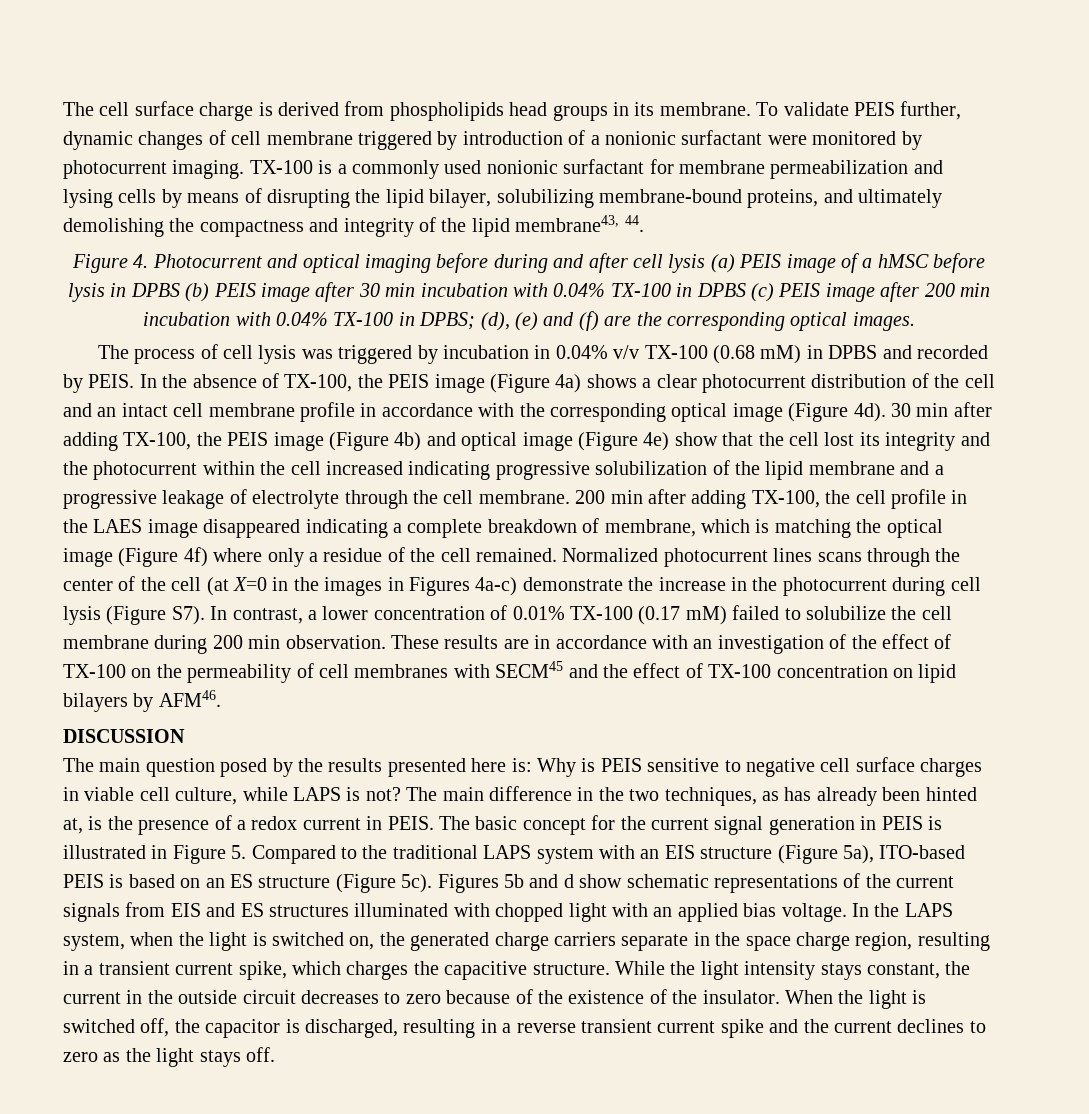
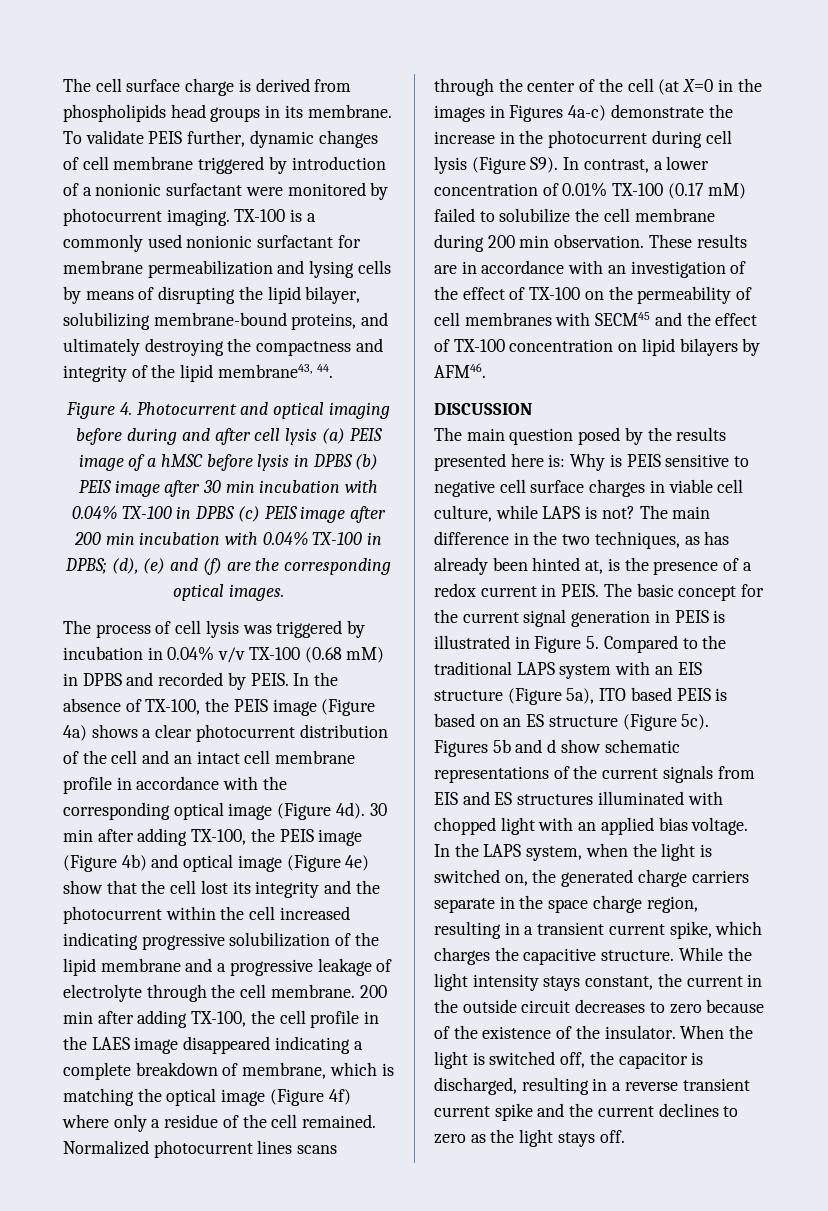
[63,218,164,237] demolishing -> [144,338,224,356] destroying
[171,606,205,625] S7). -> [530,157,559,173] S9).
[879,845,966,859] ITO-based -> [599,687,672,701] ITO based

